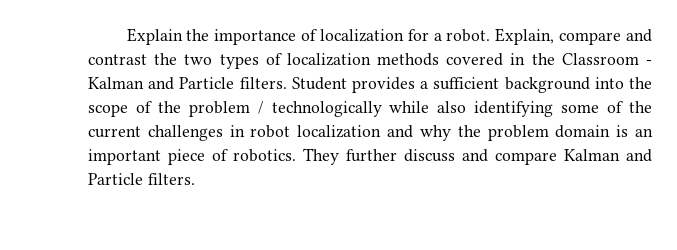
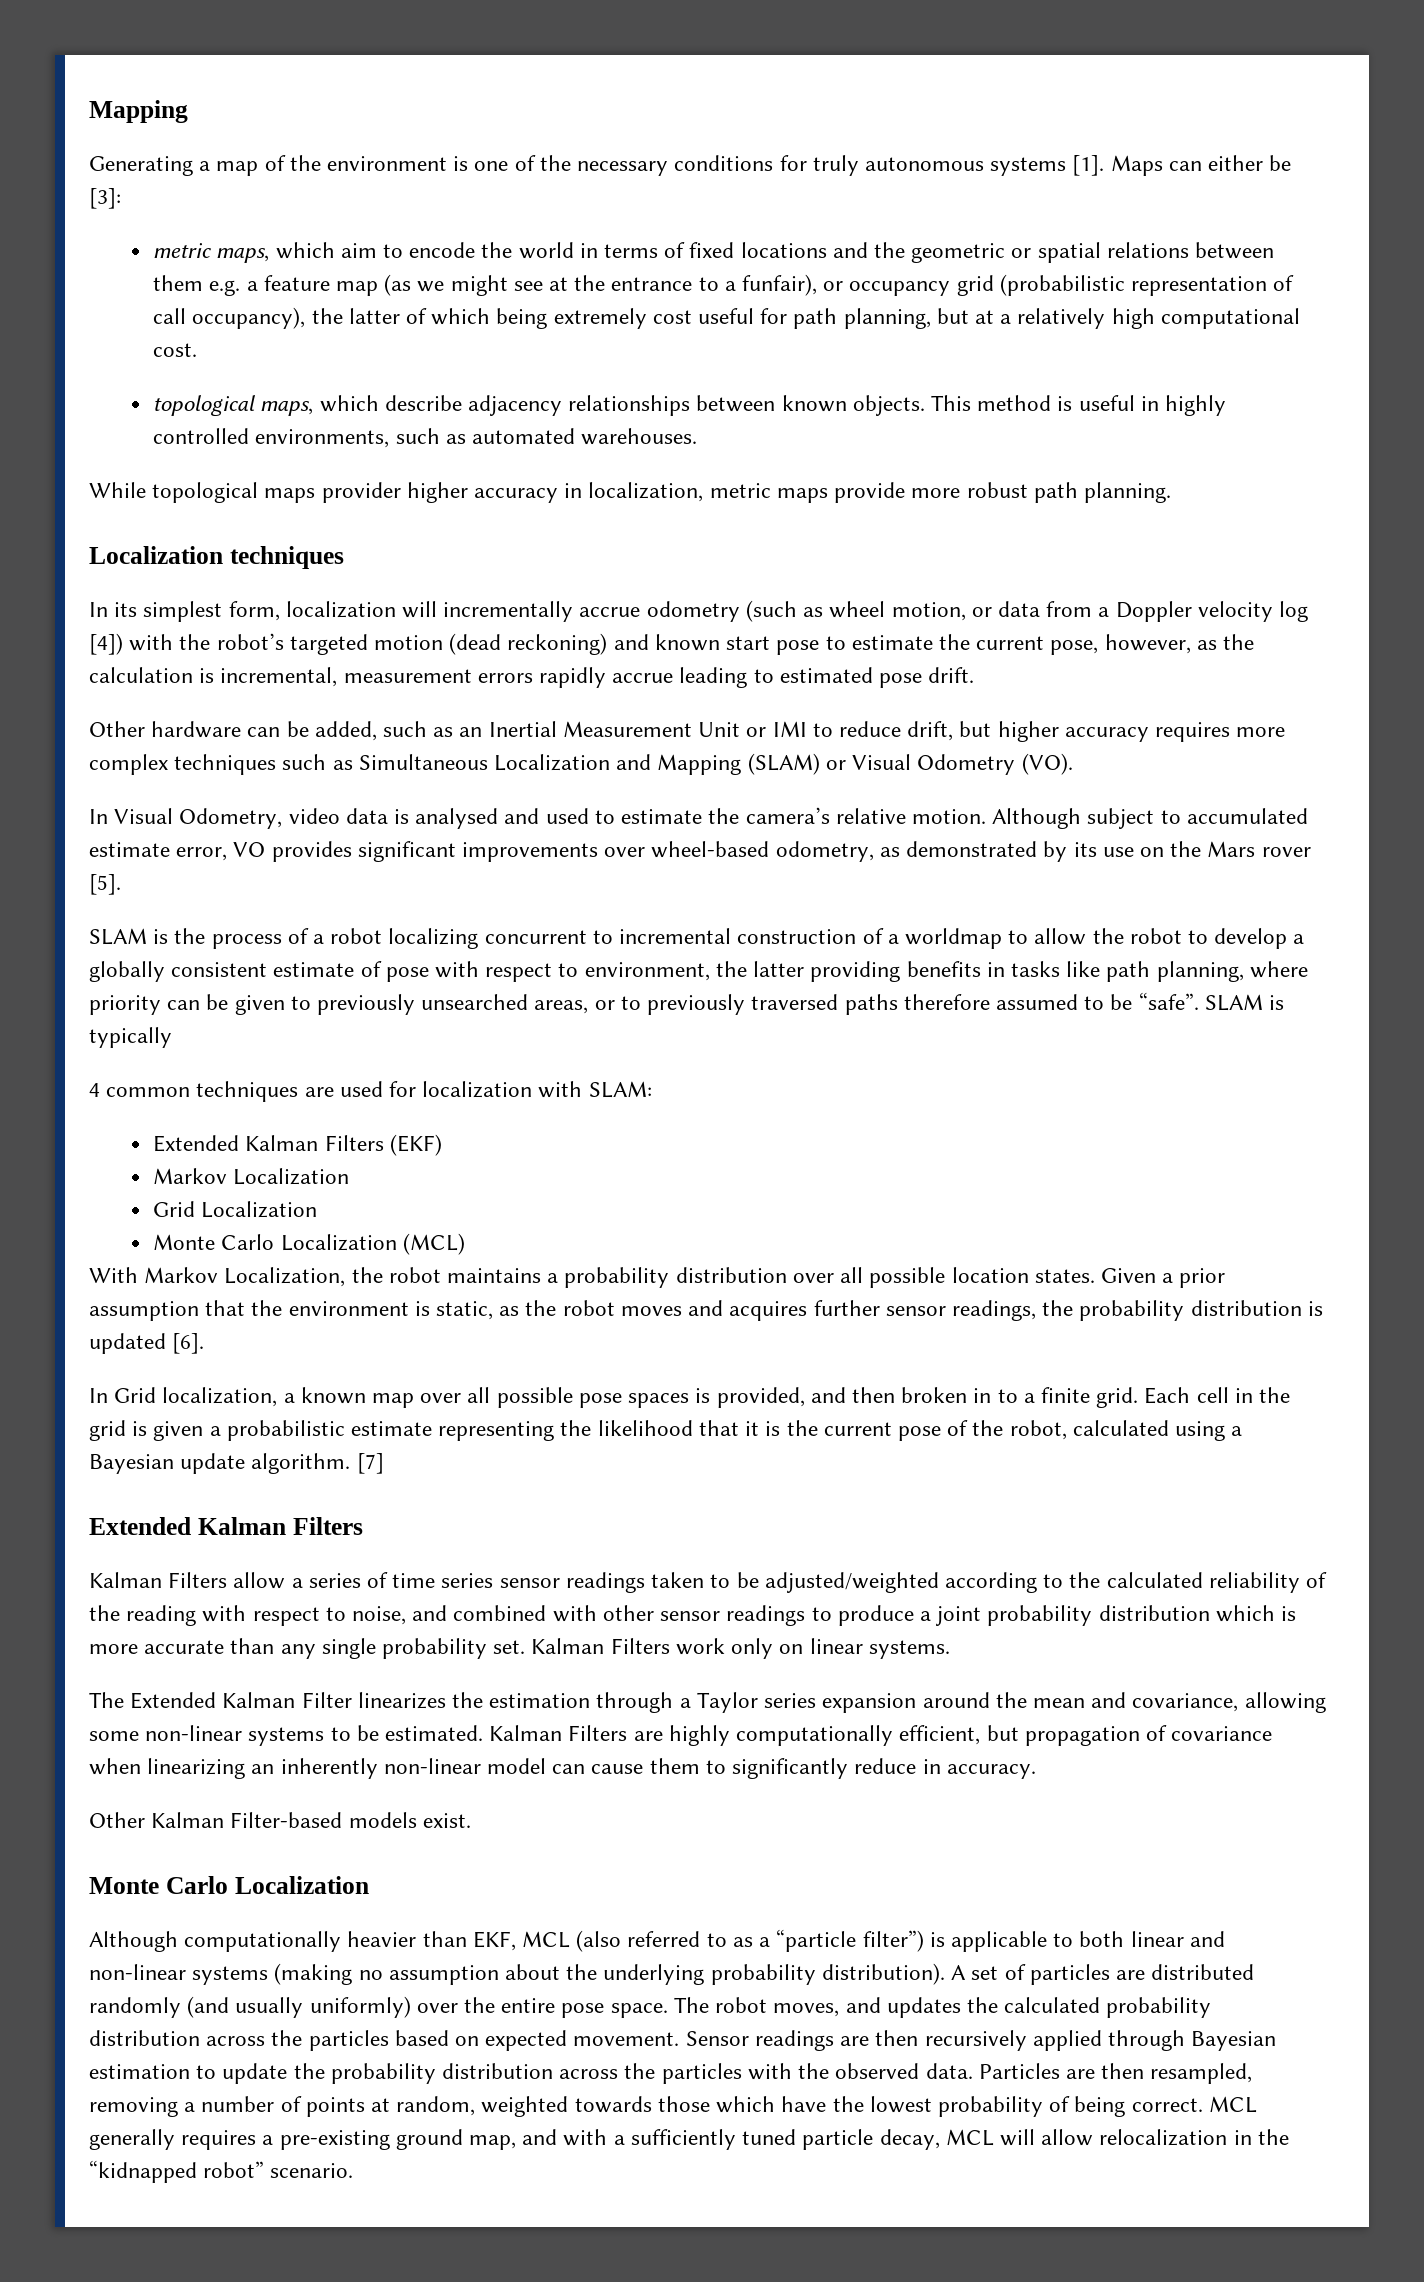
[126,28,653,45] [88,53,652,69] [88,77,652,93] [88,101,652,117] [88,125,653,141] [88,148,652,165] [88,173,195,185] Explain the importance of localization for a robot. Explain, compare and contrast the two types of localization methods covered in the Classroom - Kalman and Particle filters. Student provides a sufficient background into the scope of the problem / technologically while also identifying some of the current challenges in robot localization and why the problem domain is an important piece of robotics. They further discuss and compare Kalman and Particle filters. -> [89,100,188,123] [89,155,1292,176] [89,188,121,209] [153,242,1275,263] [153,274,1295,296] [153,307,1300,329] [153,343,198,357] [153,395,1227,416] [153,428,698,448] [89,482,1171,503] [89,546,344,569] [89,600,1308,622] [89,633,1254,655] [89,667,975,688] [89,721,1286,742] [89,753,1073,775] [89,807,1308,829] [89,841,1311,862] [89,874,121,895] [89,928,1305,949] [89,961,1308,982] [89,992,1284,1015] [89,1027,172,1048] [89,1081,652,1102] [153,1134,442,1156] [153,1168,350,1185] [153,1201,318,1218] [153,1233,465,1255] [89,1267,1226,1288] [89,1300,1323,1321] [89,1333,205,1354] [89,1387,1291,1408] [89,1420,1243,1441] [89,1453,384,1474] [89,1517,363,1535] [89,1572,1327,1593] [89,1605,1296,1626] [89,1638,950,1659] [89,1692,1326,1713] [89,1725,1273,1746] [89,1758,1036,1779] [89,1812,471,1828] [89,1876,369,1894] [89,1929,1225,1952] [89,1963,1255,1985] [89,1996,1212,2018] [89,2030,1277,2051] [89,2063,1253,2084] [89,2096,1257,2117] [89,2129,1289,2150] [89,2160,354,2183] Mapping // Generating a map of the environment is one of the necessary conditions for truly autonomous systems [1]. Maps can either be [3]: // metric maps, which aim to encode the world in terms of fixed locations and the geometric or spatial relations between them e.g. a feature map (as we might see at the entrance to a funfair), or occupancy grid (probabilistic representation of call occupancy), the latter of which being extremely cost useful for path planning, but at a relatively high computational cost. // topological maps, which describe adjacency relationships between known objects. This method is useful in highly controlled environments, such as automated warehouses. // While topological maps provider higher accuracy in localization, metric maps provide more robust path planning. // Localization techniques // In its simplest form, localization will incrementally accrue odometry (such as wheel motion, or data from a Doppler velocity log [4]) with the robot’s targeted motion (dead reckoning) and known start pose to estimate the current pose, however, as the calculation is incremental, measurement errors rapidly accrue leading to estimated pose drift. // Other hardware can be added, such as an Inertial Measurement Unit or IMI to reduce drift, but higher accuracy requires more complex techniques such as Simultaneous Localization and Mapping (SLAM) or Visual Odometry (VO). // In Visual Odometry, video data is analysed and used to estimate the camera’s relative motion. Although subject to accumulated estimate error, VO provides significant improvements over wheel-based odometry, as demonstrated by its use on the Mars rover [5]. // SLAM is the process of a robot localizing concurrent to incremental construction of a worldmap to allow the robot to develop a globally consistent estimate of pose with respect to environment, the latter providing benefits in tasks like path planning, where priority can be given to previously unsearched areas, or to previously traversed paths therefore assumed to be “safe”. SLAM is typically // 4 common techniques are used for localization with SLAM: // Extended Kalman Filters (EKF) // Markov Localization // Grid Localization // Monte Carlo Localization (MCL) // With Markov Localization, the robot maintains a probability distribution over all possible location states. Given a prior assumption that the environment is static, as the robot moves and acquires further sensor readings, the probability distribution is updated [6]. // In Grid localization, a known map over all possible pose spaces is provided, and then broken in to a finite grid. Each cell in the grid is given a probabilistic estimate representing the likelihood that it is the current pose of the robot, calculated using a Bayesian update algorithm. [7] // Extended Kalman Filters // Kalman Filters allow a series of time series sensor readings taken to be adjusted/weighted according to the calculated reliability of the reading with respect to noise, and combined with other sensor readings to produce a joint probability distribution which is more accurate than any single probability set. Kalman Filters work only on linear systems. // The Extended Kalman Filter linearizes the estimation through a Taylor series expansion around the mean and covariance, allowing some non-linear systems to be estimated. Kalman Filters are highly computationally efficient, but propagation of covariance when linearizing an inherently non-linear model can cause them to significantly reduce in accuracy. // Other Kalman Filter-based models exist. // Monte Carlo Localization // Although computationally heavier than EKF, MCL (also referred to as a “particle filter”) is applicable to both linear and non-linear systems (making no assumption about the underlying probability distribution). A set of particles are distributed randomly (and usually uniformly) over the entire pose space. The robot moves, and updates the calculated probability distribution across the particles based on expected movement. Sensor readings are then recursively applied through Bayesian estimation to update the probability distribution across the particles with the observed data. Particles are then resampled, removing a number of points at random, weighted towards those which have the lowest probability of being correct. MCL generally requires a pre-existing ground map, and with a sufficiently tuned particle decay, MCL will allow relocalization in the “kidnapped robot” scenario.

